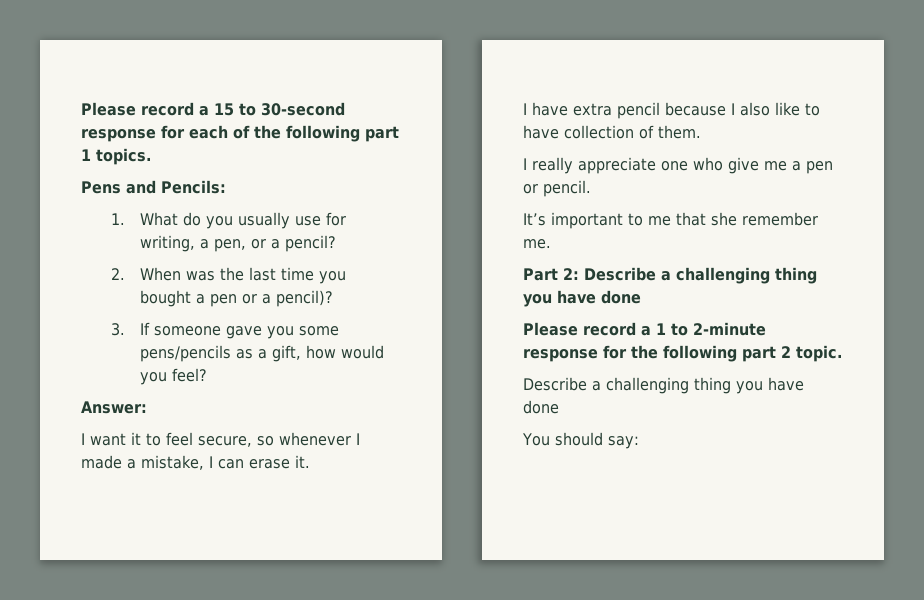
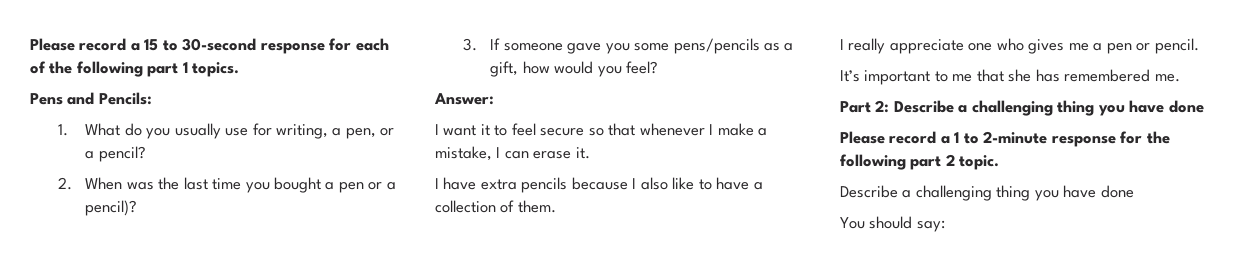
[198,436,274,447] secure, so -> [540,123,636,136] secure so that
[81,455,122,469] made -> [717,123,754,136] make
[617,102,660,119] pencil -> [521,177,568,193] pencils
(559, 132) none -> [753,182,763,190] a
[728,157,759,174] give -> [1028,39,1065,54] gives
[742,212,818,226] remember -> [1035,69,1151,82] has remembered

